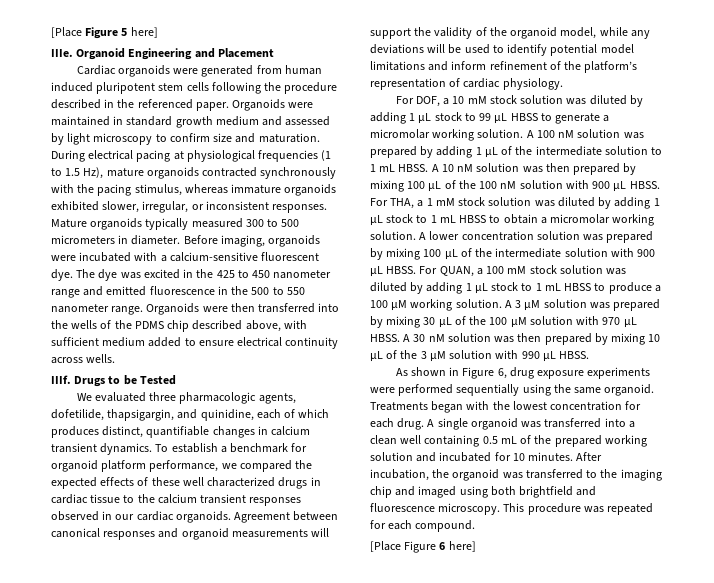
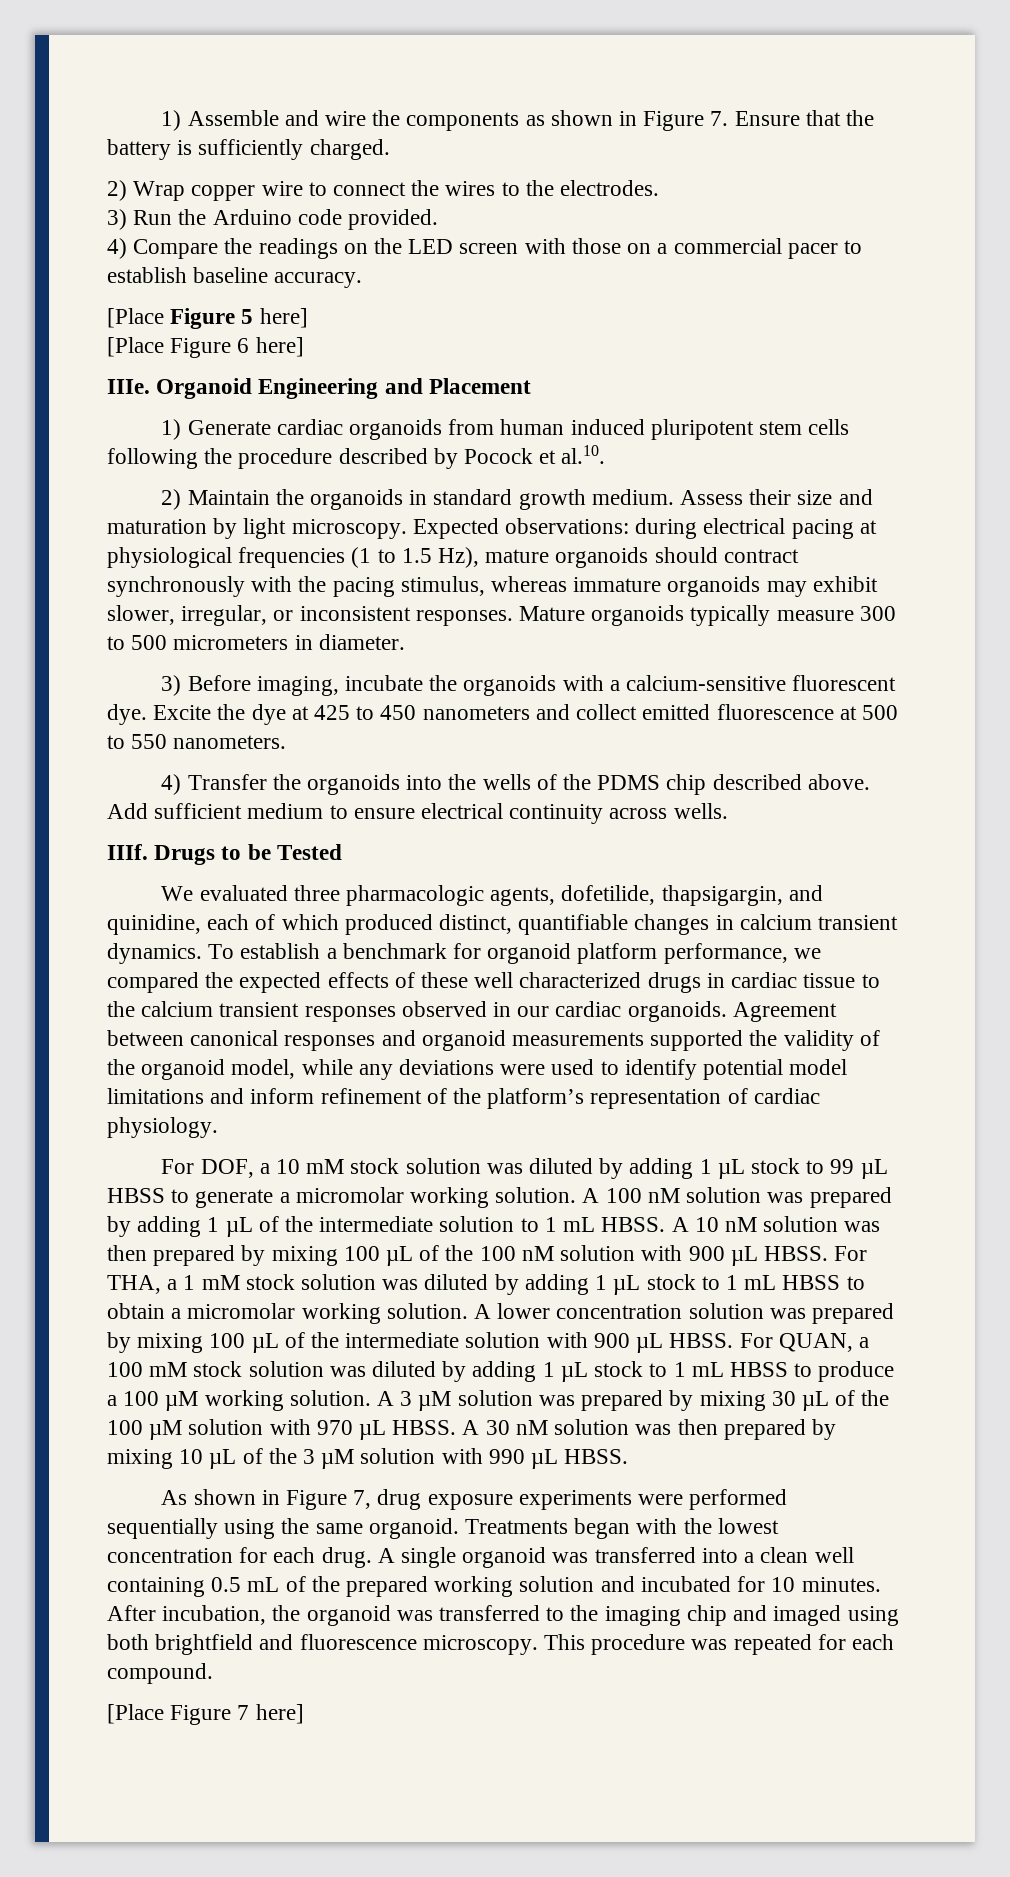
(51, 32) none -> [161,110,875,131] [107,139,390,160] [107,180,660,201] [107,209,439,230] [107,238,862,259] [107,267,363,288] 1) Assemble and wire the components as shown in Figure 7. Ensure that the battery is sufficiently charged. // 2) Wrap copper wire to connect the wires to the electrodes. // 3) Run the Arduino code provided. // 4) Compare the readings on the LED screen with those on a commercial pacer to establish baseline accuracy. //
(158, 32) none -> [107,337,304,358] // [Place Figure 6 here]
[76,65,254,77] Cardiac organoids were generated -> [161,419,442,440] 1) Generate cardiac organoids
[104,99,314,111] [51,116,331,128] [51,133,320,145] [51,150,85,162] in the referenced paper. Organoids were maintained in standard growth medium and assessed by light microscopy to confirm size and maturation. During -> [433,445,606,469] [161,489,873,510] [107,518,698,539] by Pocock et al.10. // 2) Maintain the organoids in standard growth medium. Assess their size and maturation by light microscopy. Expected observations: during
[202,167,258,177] contracted -> [654,547,799,563] should contract
[51,201,99,211] exhibited -> [766,576,878,597] may exhibit
[191,218,243,228] measured -> [776,610,854,621] measure
(181, 240) none -> [161,675,182,696] // 3)
[268,235,321,247] [51,252,132,262] organoids were incubated -> [344,675,557,696] incubate the organoids
[76,269,332,281] [51,286,305,298] [51,303,316,315] The dye was excited in the 425 to 450 nanometer range and emitted fluorescence in the 500 to 550 nanometer range. Organoids were then transferred -> [153,704,898,725] [107,734,287,749] [161,774,400,795] Excite the dye at 425 to 450 nanometers and collect emitted fluorescence at 500 to 550 nanometers. // 4) Transfer the organoids
[245,320,307,332] above, with -> [807,774,870,790] [107,803,148,819] above. Add
[148,337,182,347] added -> (324, 811) none
[51,426,99,438] produces -> [344,914,433,935] produced
[311,528,330,537] [370,28,411,39] will support -> [650,1030,744,1051] supported
[427,44,462,54] will be -> [500,1064,546,1075] were
[497,368,507,379] 6, -> [353,1490,372,1509] 7,
[439,542,446,550] 6 -> [237,1705,250,1720] 7

